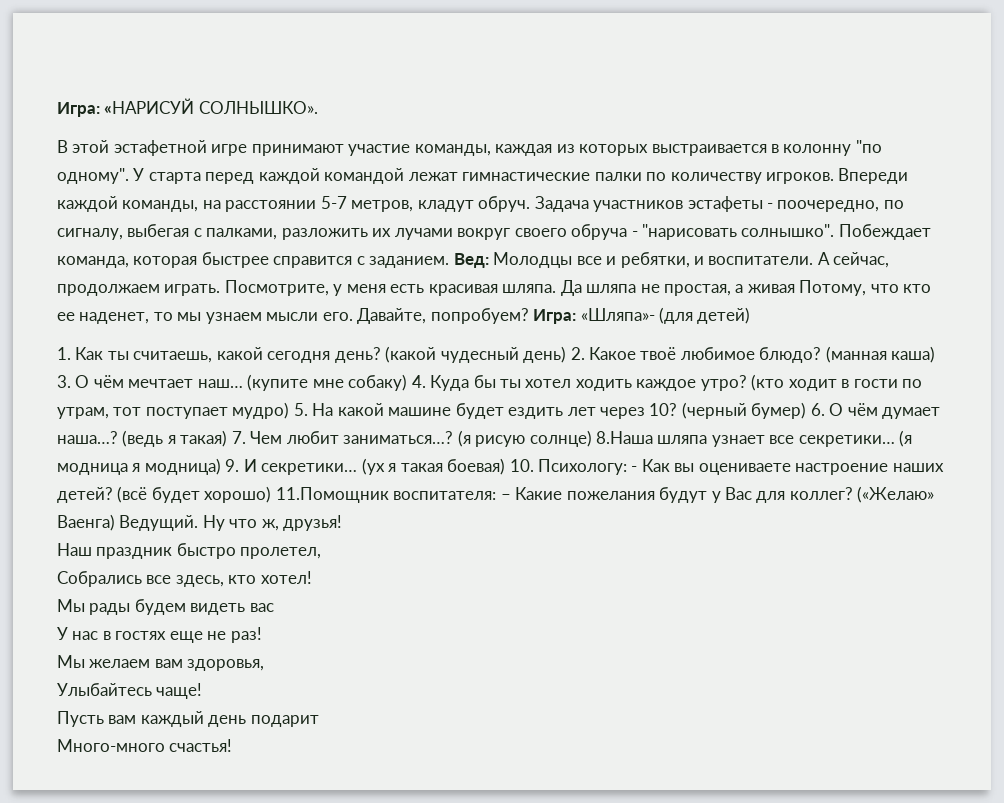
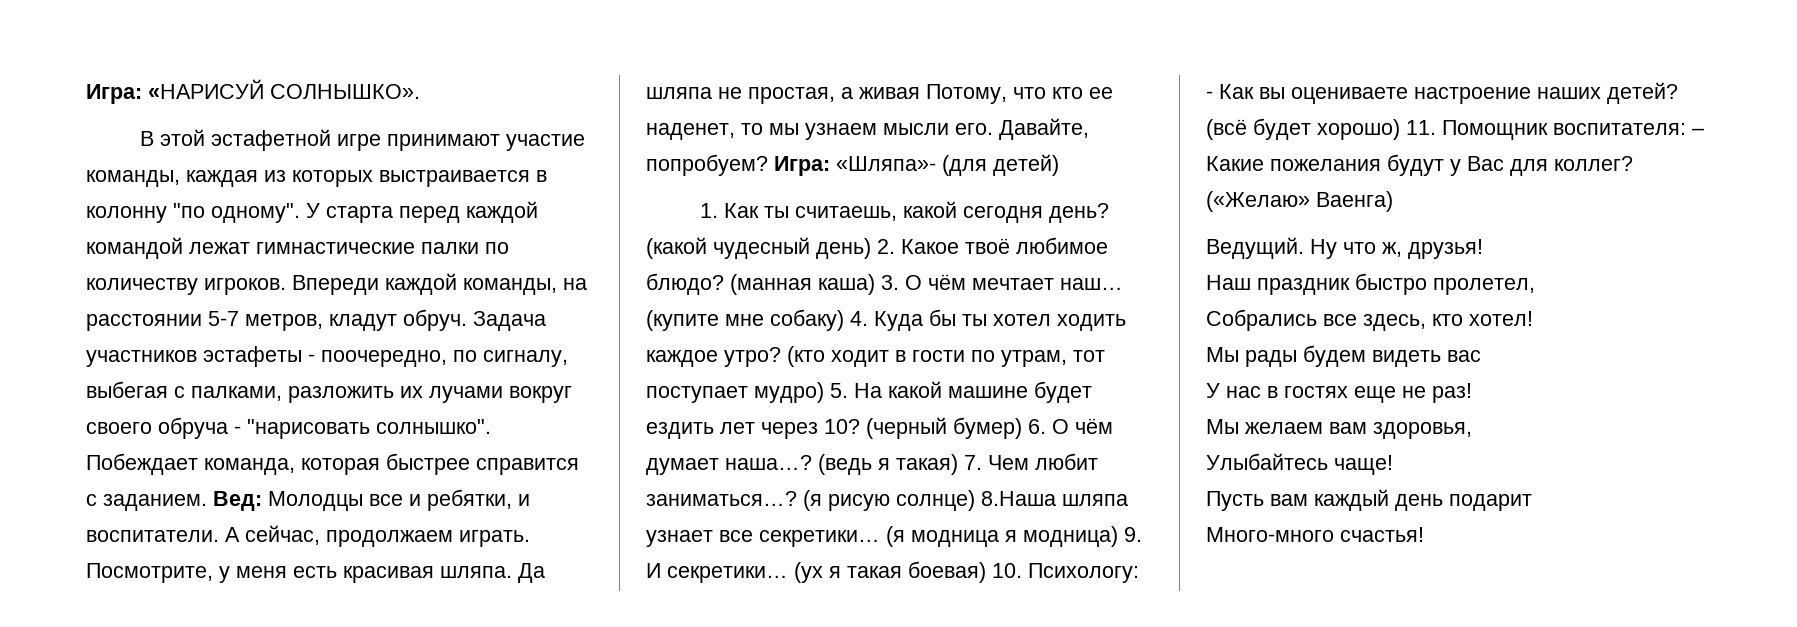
[275,487,389,503] 11.Помощник -> [1406,120,1548,140] 11. Помощник
(115, 522) none -> (1393, 201) //

